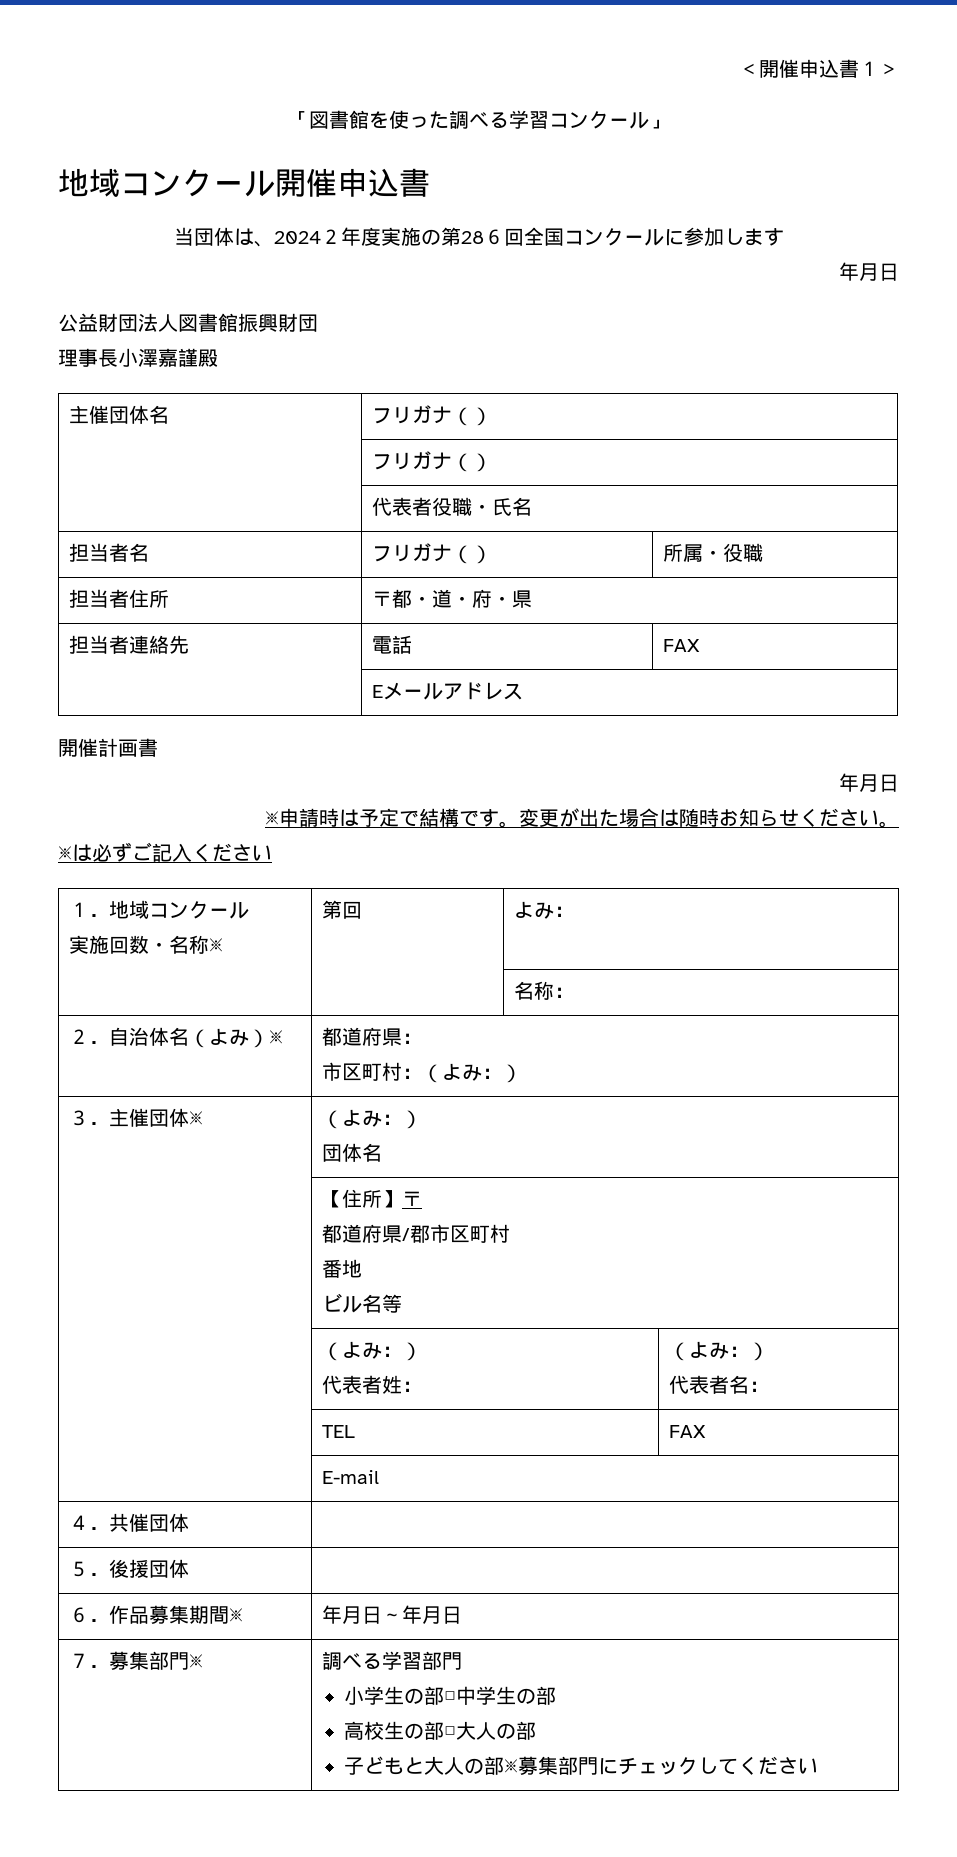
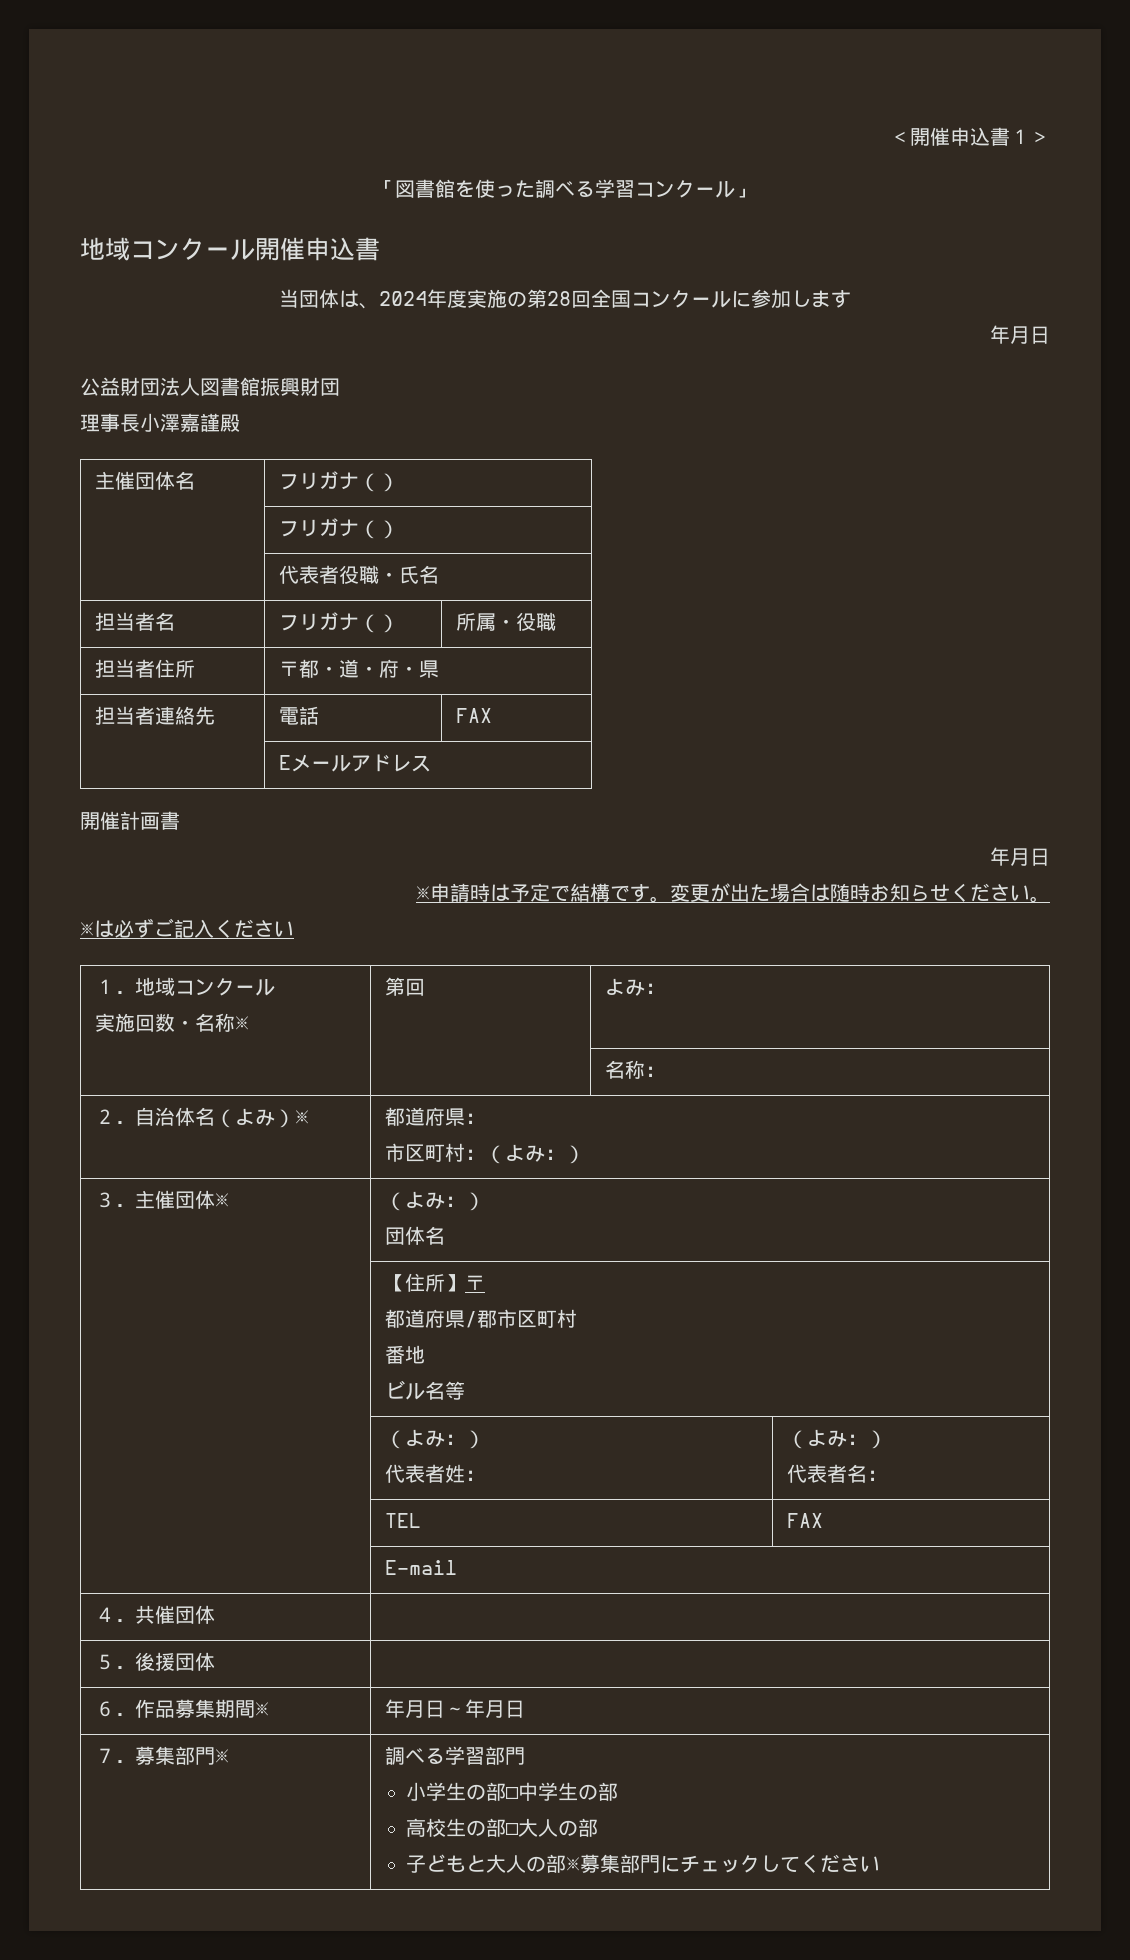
[320,229,341,244] ２ -> (427, 298) none
[483,229,504,245] ６ -> (571, 298) none

